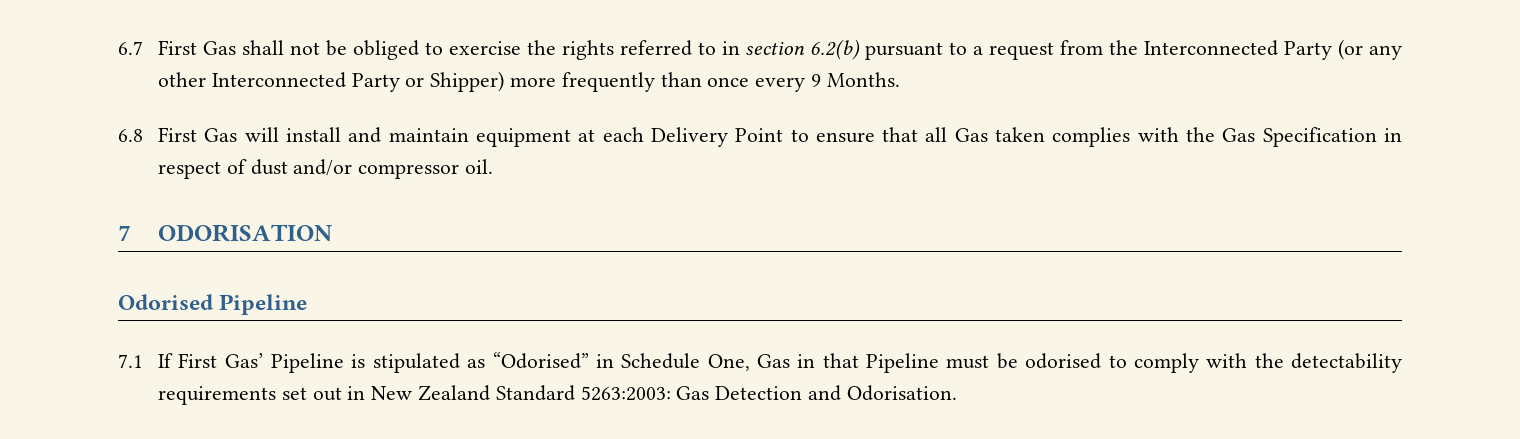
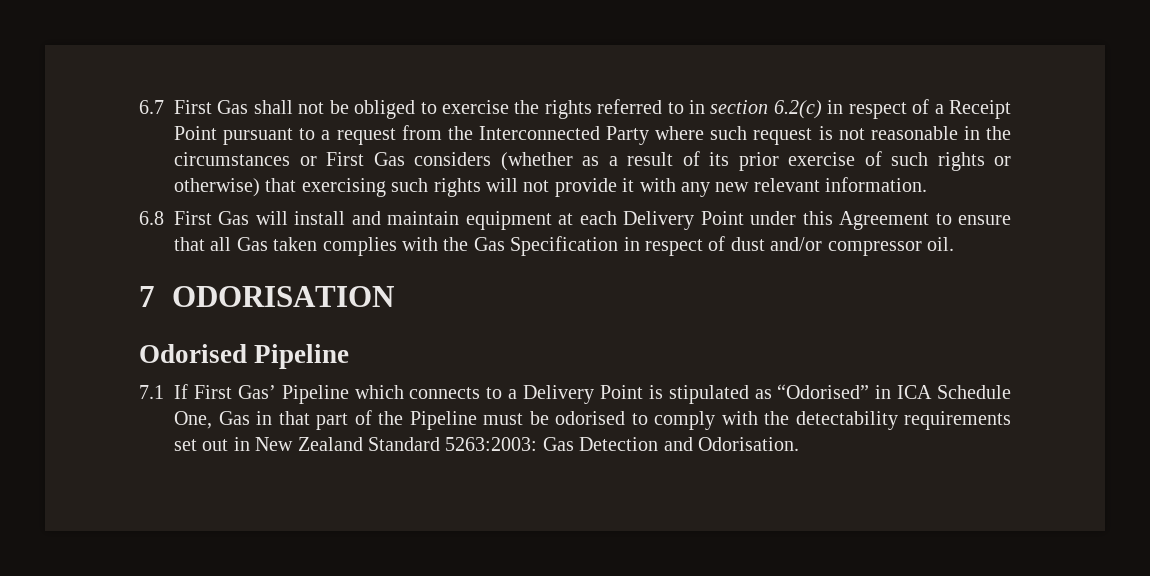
[810,39,861,60] 6.2(b) -> [773,99,1012,119] [174,126,217,140] 6.2(c) in respect of a Receipt Point
[1338,39,1403,60] [158,71,900,92] (or any other Interconnected Party or Shipper) more frequently than once every 9 Months. -> [655,126,1011,145] [174,151,1011,171] [174,177,928,197] where such request is not reasonable in the circumstances or First Gas considers (whether as a result of its prior exercise of such rights or otherwise) that exercising such rights will not provide it with any new relevant information.
(784, 135) none -> [750,211,930,230] under this Agreement
(345, 363) none -> [354,385,643,404] which connects to a Delivery Point
(614, 361) none -> [897,385,933,399] ICA
(859, 360) none -> [316,410,403,430] part of the

